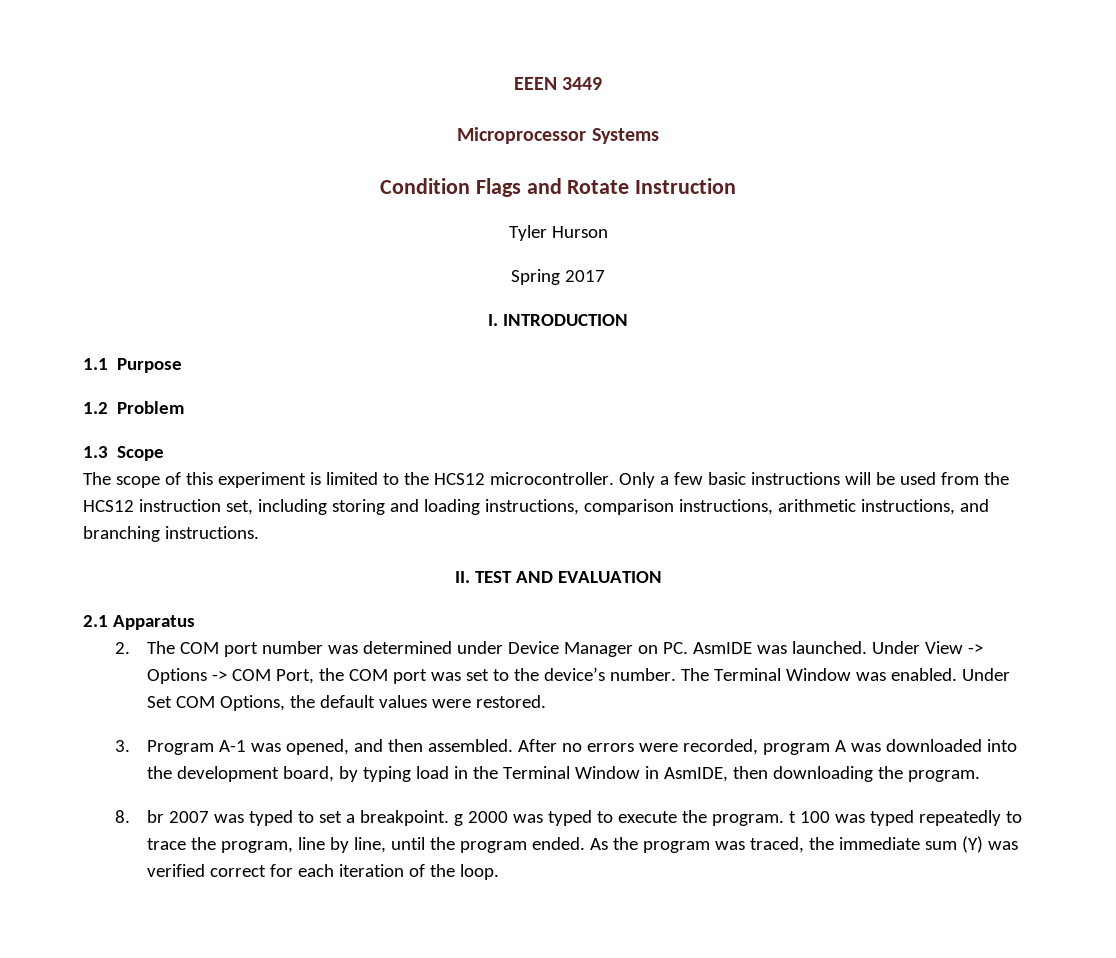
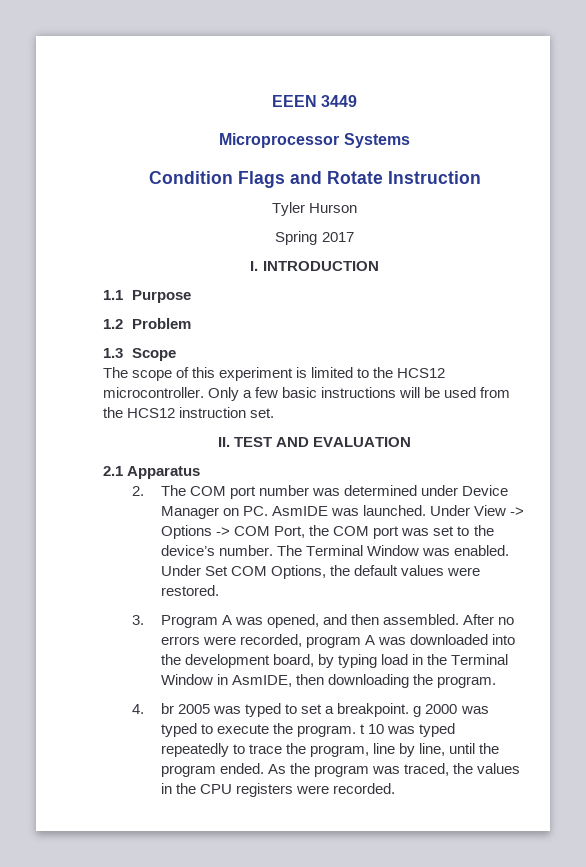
[225,499,989,515] [83,526,259,542] set, including storing and loading instructions, comparison instructions, arithmetic instructions, and branching instructions. -> [250,408,275,418] set.
[219,740,247,752] A-1 -> [222,615,233,625] A
[115,810,210,823] 8. br 2007 -> [131,703,211,714] 4. br 2005
[799,811,830,823] 100 -> [368,724,385,734] 10
[838,836,1018,853] [147,864,500,880] immediate sum (Y) was verified correct for each iteration of the loop. -> [477,763,521,774] [160,783,396,797] values in the CPU registers were recorded.

